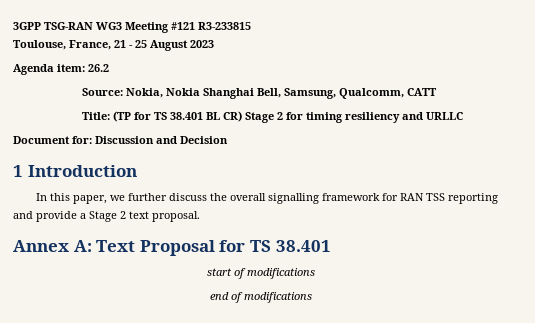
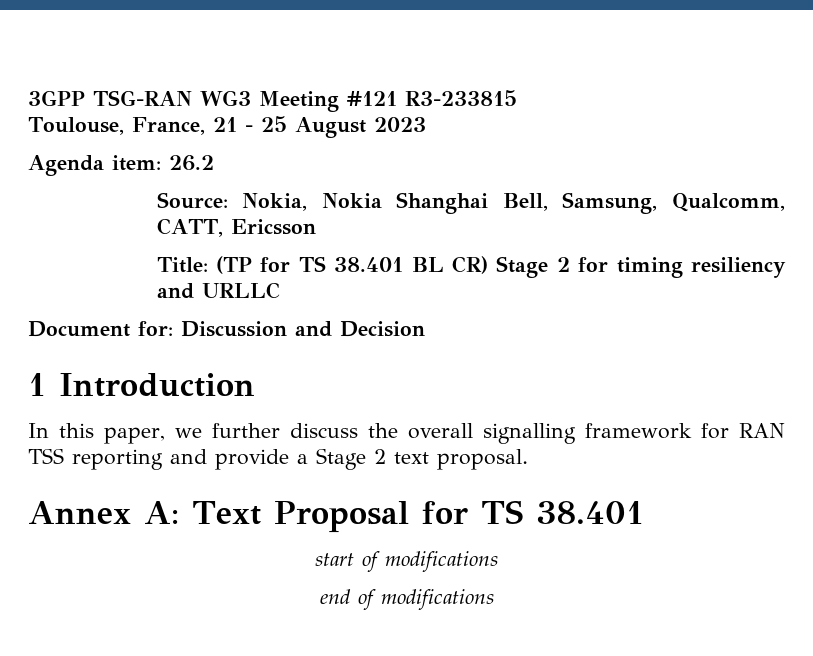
[407,88,438,96] CATT -> [156,218,316,237] CATT, Ericsson

